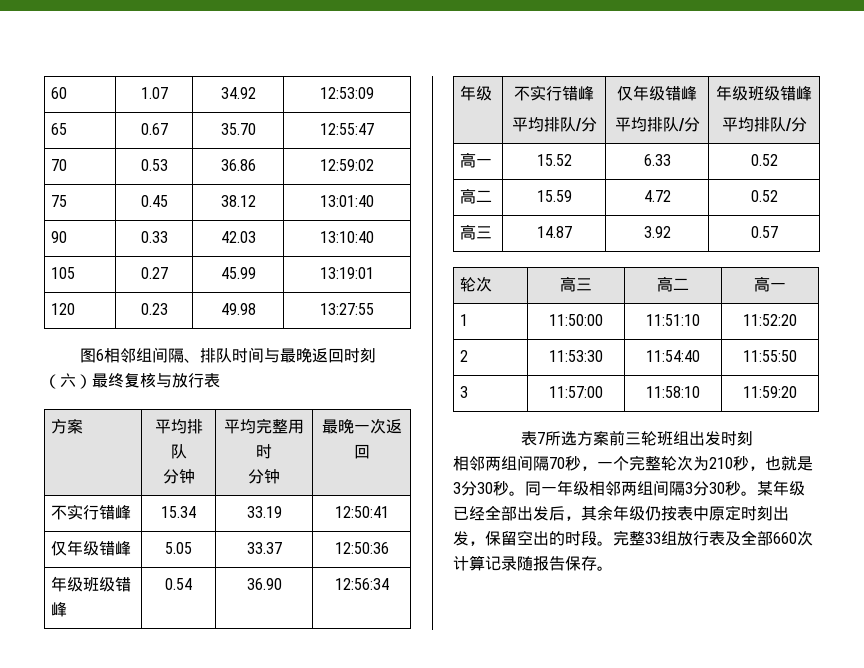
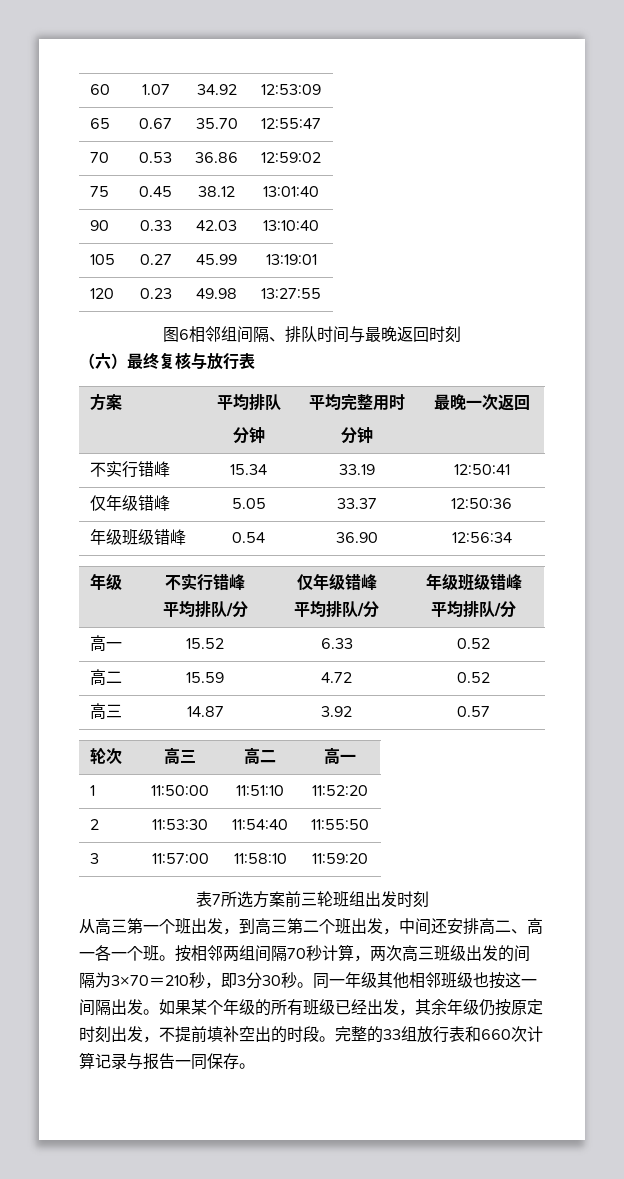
(753, 438) none -> [79,918,543,935] [79,945,191,962] 从高三第一个班出发，到高三第二个班出发，中间还安排高二、高一各一个班。按
[581,455,709,471] ，一个完整轮次为 -> [322,944,530,962] [79,972,165,989] 计算，两次高三班级出发的间隔为3×70＝
[765,456,813,471] 也就是 -> [221,973,237,988] 即
[589,480,805,496] [453,505,565,521] 相邻两组间隔3分30秒。某年级已经全部出发后 -> [377,972,537,989] [79,999,399,1016] 其他相邻班级也按这一间隔出发。如果某个年级的所有班级已经出发
[677,506,709,521] 表中 -> (511, 1007) none
[485,531,517,546] 保留 -> [159,1026,239,1043] 不提前填补
(645, 538) none -> [367,1026,383,1043] 的
[725,530,773,546] 及全部 -> [465,1026,481,1042] 和
[517,556,565,571] 随报告 -> [127,1053,207,1070] 与报告一同

